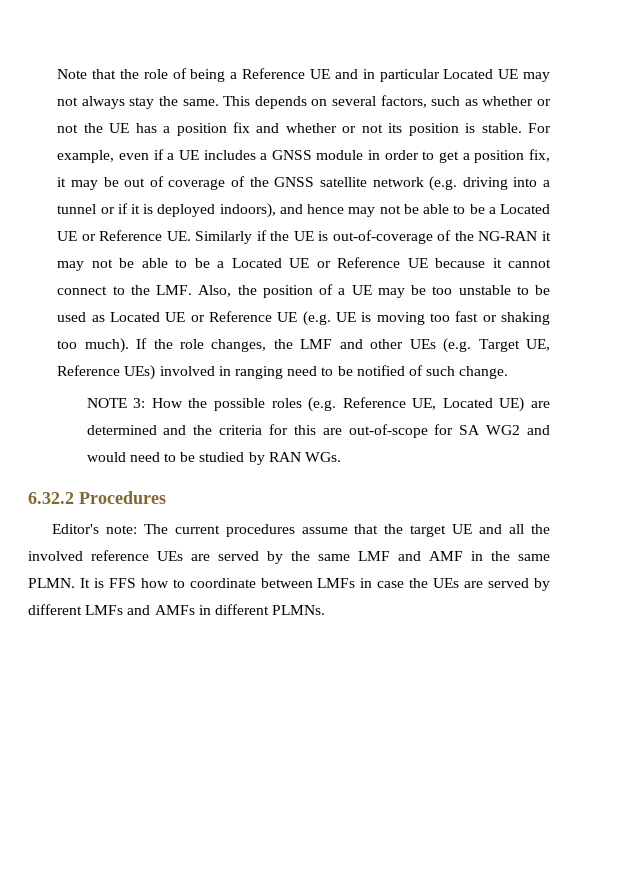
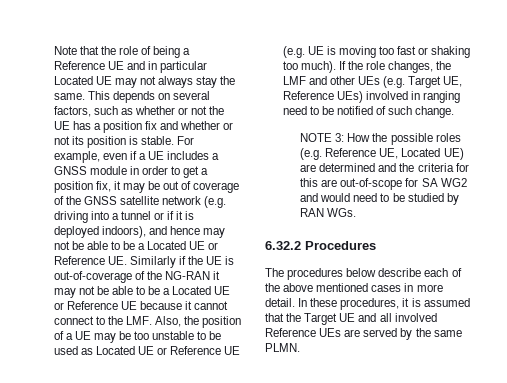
[51,524,447,537] Editor's note: The current procedures assume that the target -> [265,268,462,280] [265,283,443,292] [265,298,470,310] [265,313,338,325] The procedures below describe each of the above mentioned cases in more detail. In these procedures, it is assumed that the Target
[531,524,550,534] [28,550,149,561] the involved reference -> [394,313,437,322] [265,328,316,337] involved Reference
[358,551,550,561] [28,578,550,591] [28,604,326,615] LMF and AMF in the same PLMN. It is FFS how to coordinate between LMFs in case the UEs are served by different LMFs and AMFs in different PLMNs. -> [265,343,300,352] PLMN.

